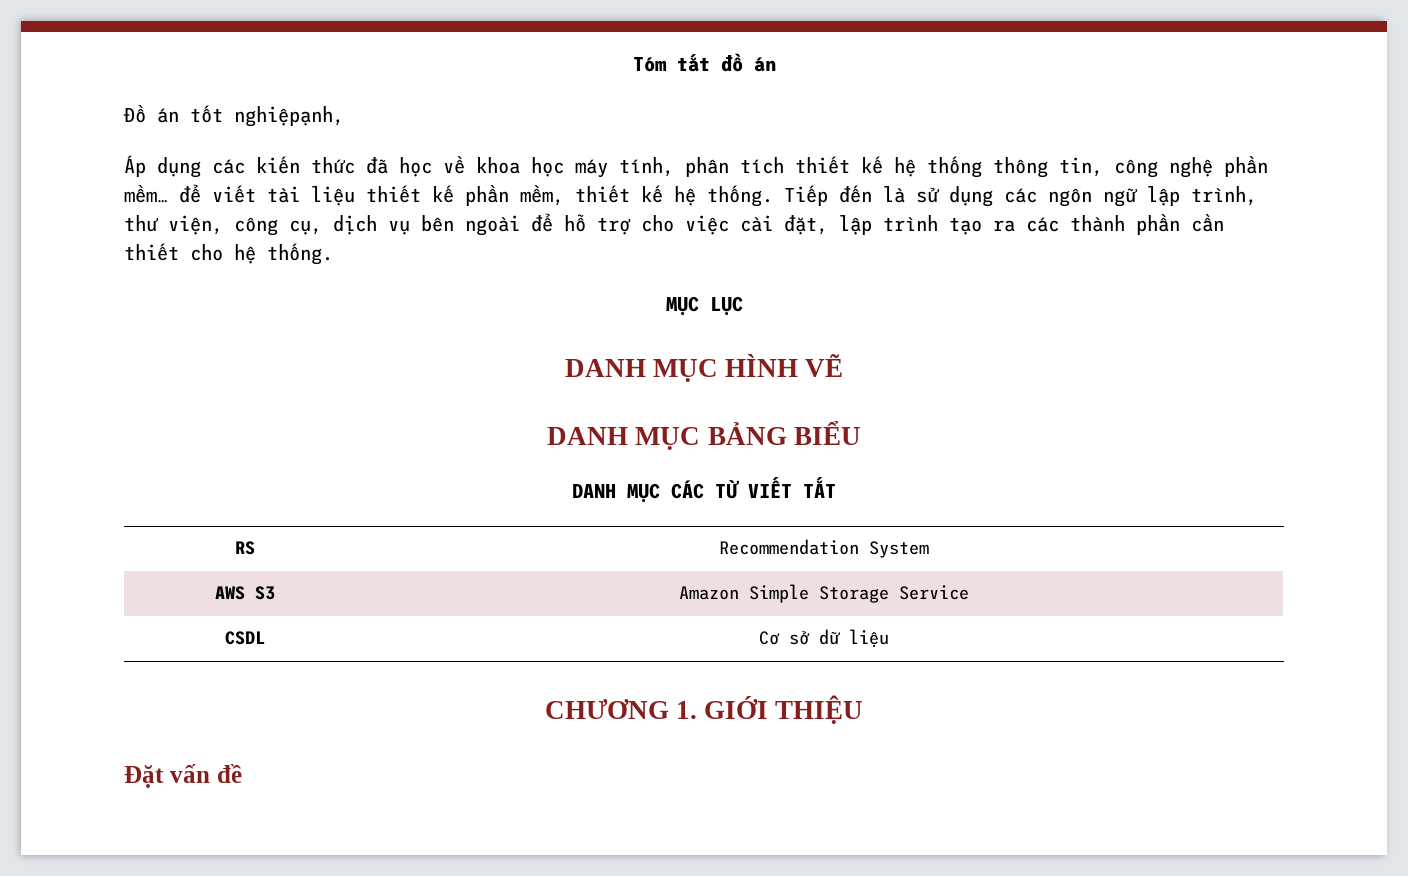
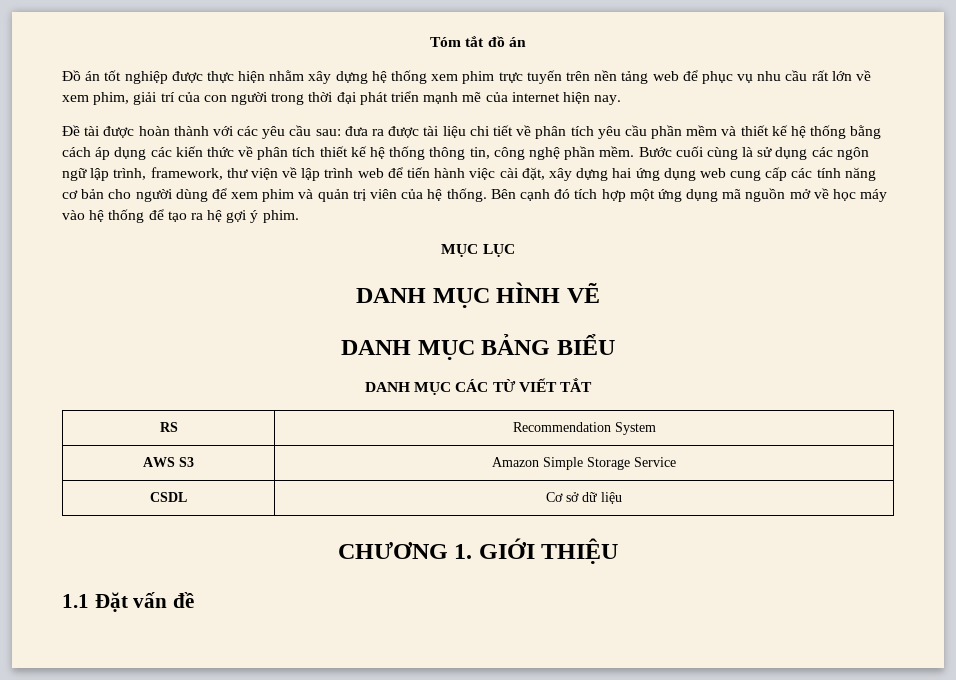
[234,106,344,127] [124,155,674,178] nghiệpạnh, // Áp dụng các kiến thức đã học về khoa học máy tính, -> [124,70,871,84] [62,91,622,105] [62,125,882,139] [62,146,254,160] nghiệp được thực hiện nhằm xây dựng hệ thống xem phim trực tuyến trên nền tảng web để phục vụ nhu cầu rất lớn về xem phim, giải trí của con người trong thời đại phát triển mạnh mẽ của internet hiện nay. // Đề tài được hoàn thành với các yêu cầu sau: đưa ra được tài liệu chi tiết về phân tích yêu cầu phần mềm và thiết kế hệ thống bằng cách áp dụng các kiến thức về
[124,184,872,207] mềm… để viết tài liệu thiết kế phần mềm, thiết kế hệ thống. Tiếp đến -> [599,146,738,160] mềm. Bước cuối cùng
[124,213,1224,236] [124,243,333,265] thư viện, công cụ, dịch vụ bên ngoài để hỗ trợ cho việc cài đặt, lập trình tạo ra các thành phần cần thiết cho hệ thống. -> [150,167,876,181] [62,188,888,202] [62,209,299,223] framework, thư viện về lập trình web để tiến hành việc cài đặt, xây dựng hai ứng dụng web cung cấp các tính năng cơ bản cho người dùng để xem phim và quản trị viên của hệ thống. Bên cạnh đó tích hợp một ứng dụng mã nguồn mở về học máy vào hệ thống để tạo ra hệ gợi ý phim.
(864, 709) none -> [62,594,89,608] 1.1

